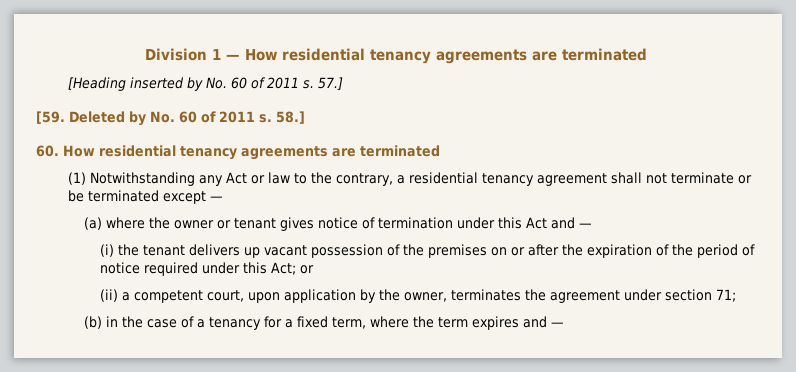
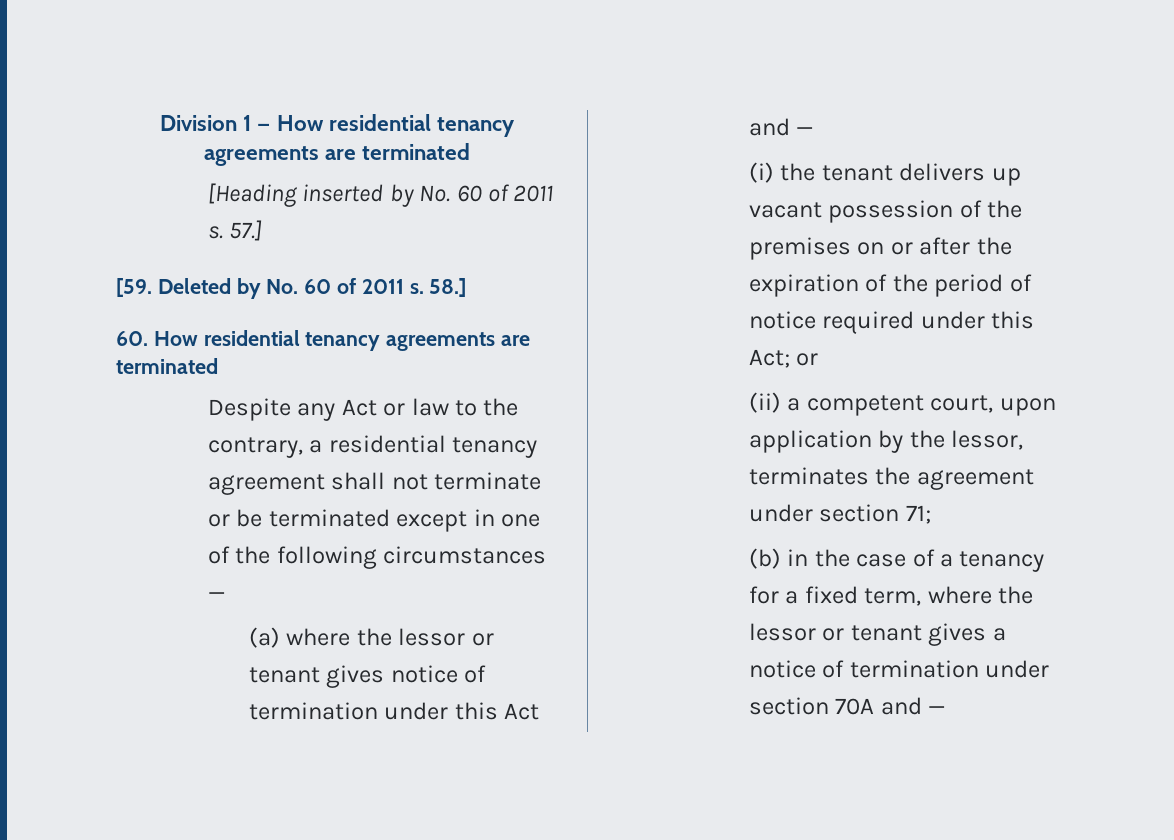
[68,172,196,186] (1) Notwithstanding -> [207,398,291,421] Despite
(207, 197) none -> [473,509,540,527] [207,546,547,569] in one of the following circumstances
[174,220,215,229] owner -> [398,628,466,646] lessor
[404,292,448,302] owner, -> [951,430,1024,450] lessor,
[438,316,520,330] term expires -> [748,623,1006,646] [748,660,1050,678] [748,697,875,715] lessor or tenant gives a notice of termination under section 70A

